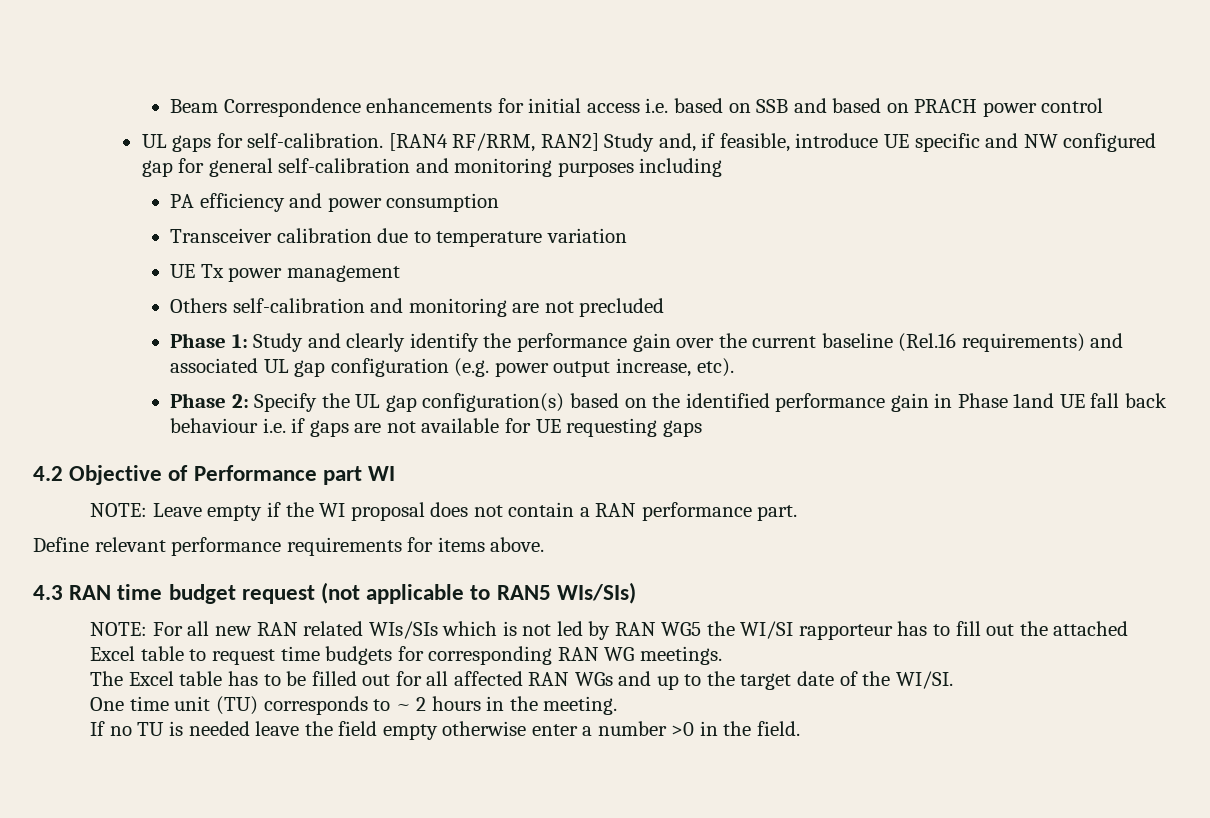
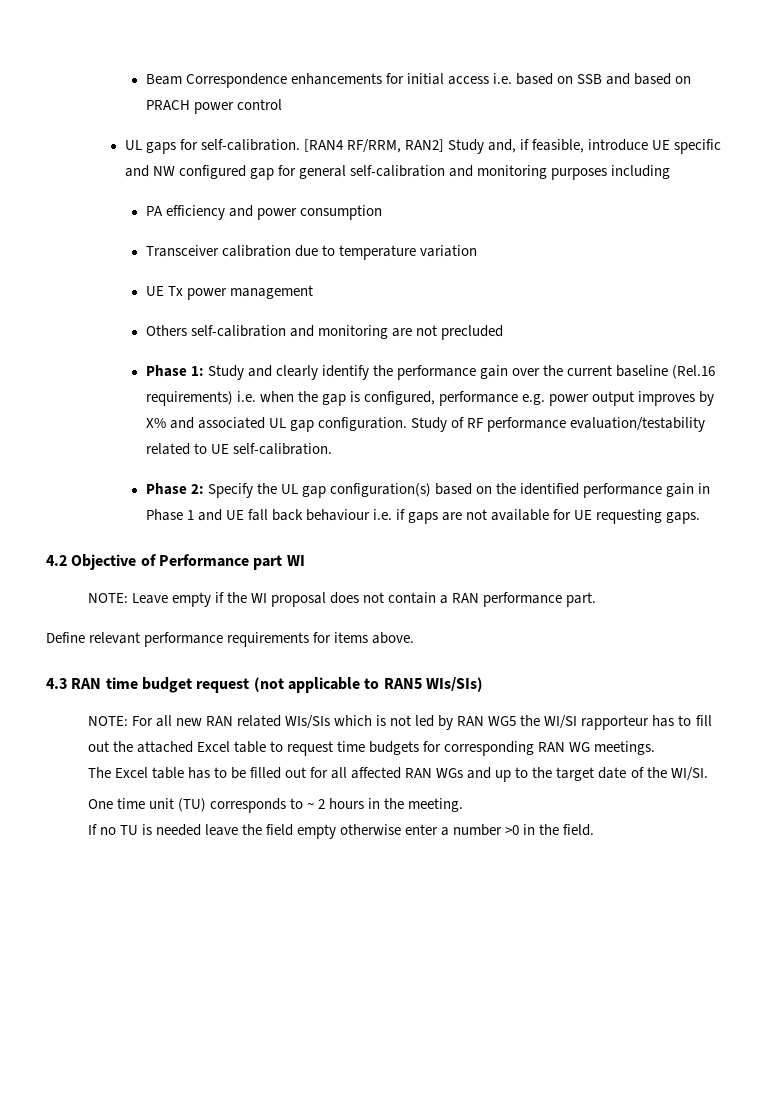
[1090,333,1124,348] [170,358,734,377] and associated UL gap configuration (e.g. power output increase, etc). -> [236,391,715,406] [145,417,706,432] [145,443,332,455] i.e. when the gap is configured, performance e.g. power output improves by X% and associated UL gap configuration. Study of RF performance evaluation/testability related to UE self-calibration.
[1013,393,1055,408] 1and -> [186,509,222,521] 1 and
[662,420,702,437] gaps -> [666,512,701,524] gaps.

